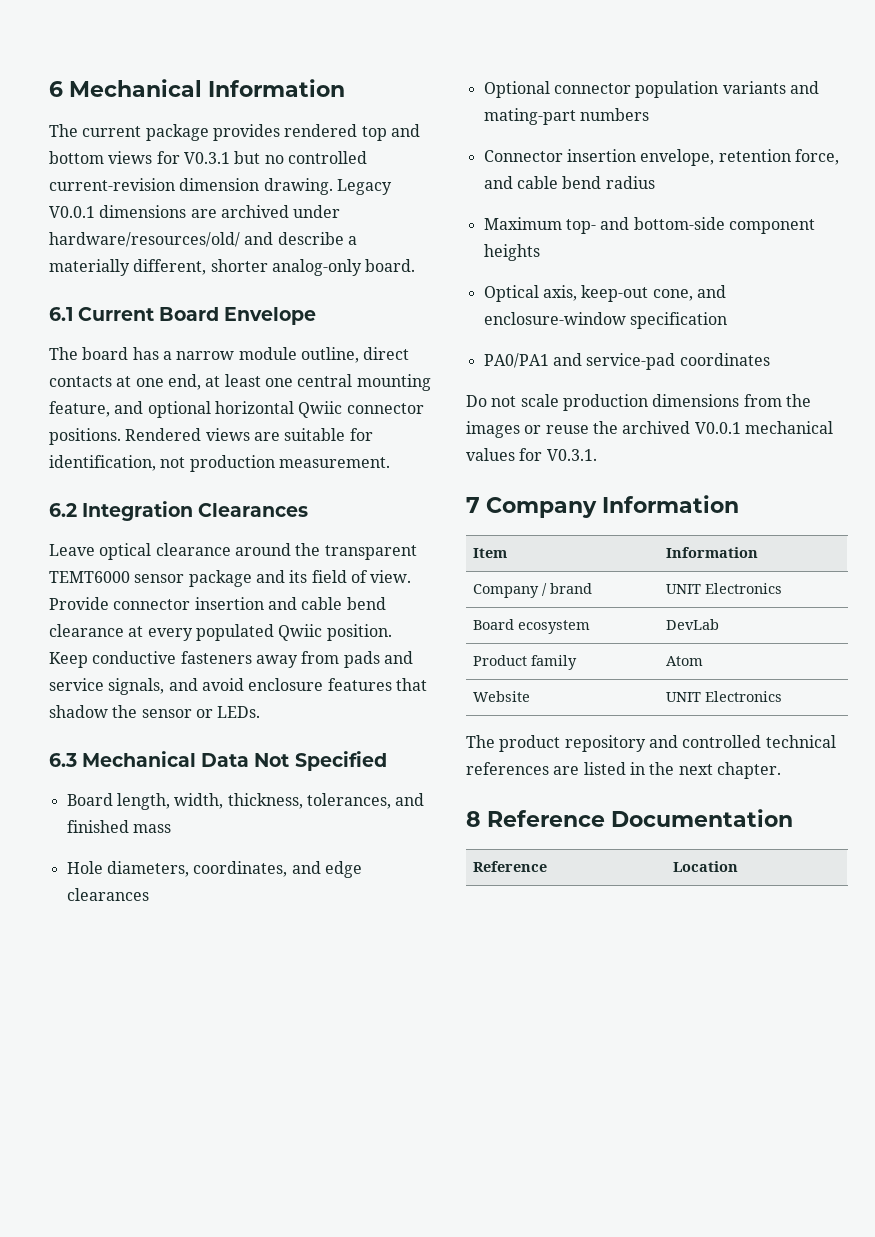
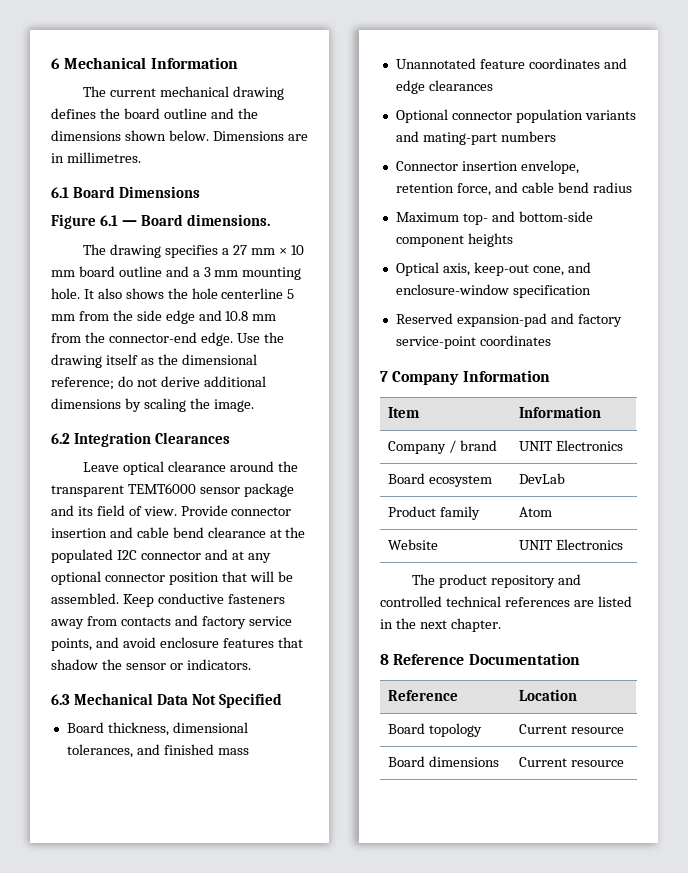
[145,124,420,141] [49,151,367,164] [49,178,392,195] [49,205,341,218] [49,232,357,247] [49,259,416,276] [49,307,317,325] [49,347,410,363] [49,374,431,391] [49,401,424,418] [49,428,373,445] [49,455,390,472] package provides rendered top and bottom views for V0.3.1 but no controlled current-revision dimension drawing. Legacy V0.0.1 dimensions are archived under hardware/resources/old/ and describe a materially different, shorter analog-only board. // 6.1 Current Board Envelope // The board has a narrow module outline, direct contacts at one end, at least one central mounting feature, and optional horizontal Qwiic connector positions. Rendered views are suitable for identification, not production measurement. -> [159,86,284,100] [51,108,258,119] [51,130,308,141] [51,152,141,163] [51,186,201,198] [51,214,270,229] [83,244,304,258] [51,266,302,280] [51,288,295,299] [51,310,277,324] [51,332,284,346] [51,354,257,368] [51,376,266,390] [51,398,254,412] mechanical drawing defines the board outline and the dimensions shown below. Dimensions are in millimetres. // 6.1 Board Dimensions // Figure 6.1 — Board dimensions. // The drawing specifies a 27 mm × 10 mm board outline and a 3 mm mounting hole. It also shows the hole centerline 5 mm from the side edge and 10.8 mm from the connector-end edge. Use the drawing itself as the dimensional reference; do not derive additional dimensions by scaling the image.
[147,624,392,641] every populated Qwiic position. -> [285,527,306,538] [51,549,271,563] [51,571,293,585] [51,593,119,604] the populated I2C connector and at any optional connector position that will be assembled.
[343,651,413,668] [49,678,165,695] pads and service signals, -> [120,615,292,629] [51,638,92,651] contacts and factory service points,
[217,706,261,718] LEDs. -> [186,659,251,670] indicators.
[116,793,303,810] length, width, thickness, -> [107,722,248,736] thickness, dimensional
[66,861,288,877] Hole diameters, coordinates, -> [395,58,600,69] Unannotated feature coordinates
[483,353,770,370] [466,394,811,411] [466,421,833,438] [466,448,597,461] PA0/PA1 and service-pad coordinates // Do not scale production dimensions from the images or reuse the archived V0.0.1 mechanical values for V0.3.1. -> [395,313,622,327] [395,335,551,349] Reserved expansion-pad and factory service-point coordinates
(739, 866) none -> [388,723,483,737] [519,724,625,734] [388,756,500,767] [519,757,625,767] // Board topology | Current resource // Board dimensions | Current resource

